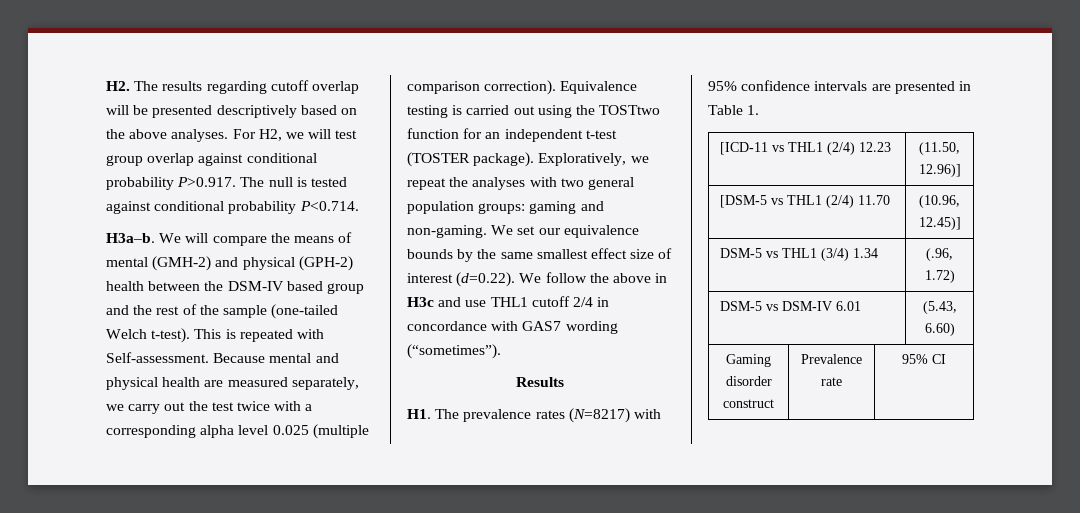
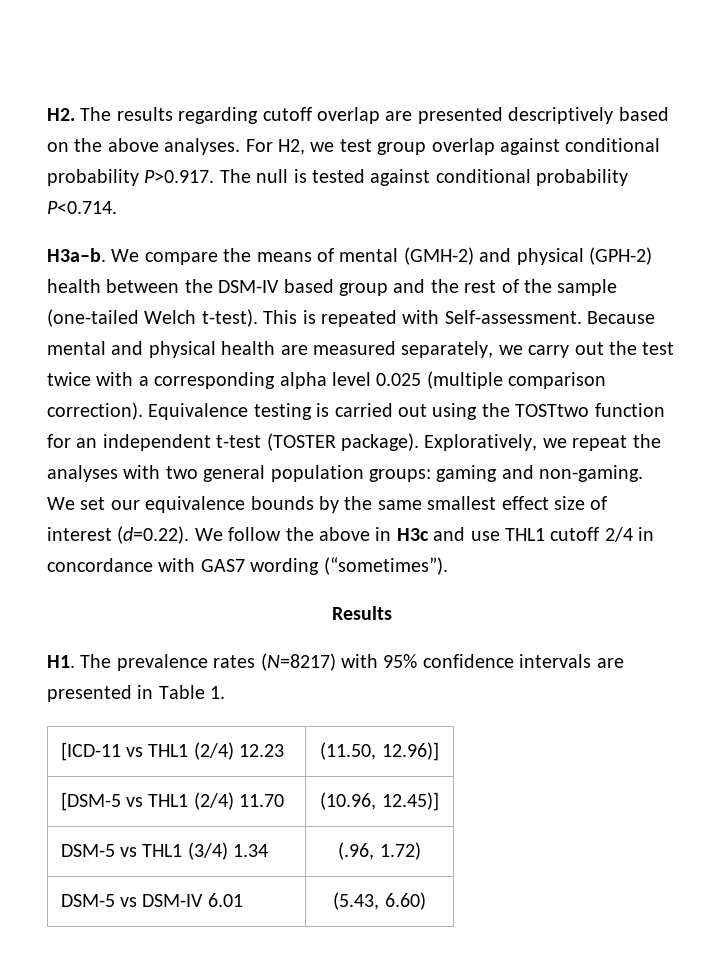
[106,105,149,115] will be -> [385,111,413,121] are
[308,129,332,139] will -> (335, 147) none
[185,233,209,243] will -> (140, 255) none
[726,354,771,367] [725,376,772,386] [723,399,774,408] [801,354,862,364] [821,377,842,386] [902,354,946,364] // Gaming disorder construct | Prevalence rate | 95% CI -> (426, 901) none

